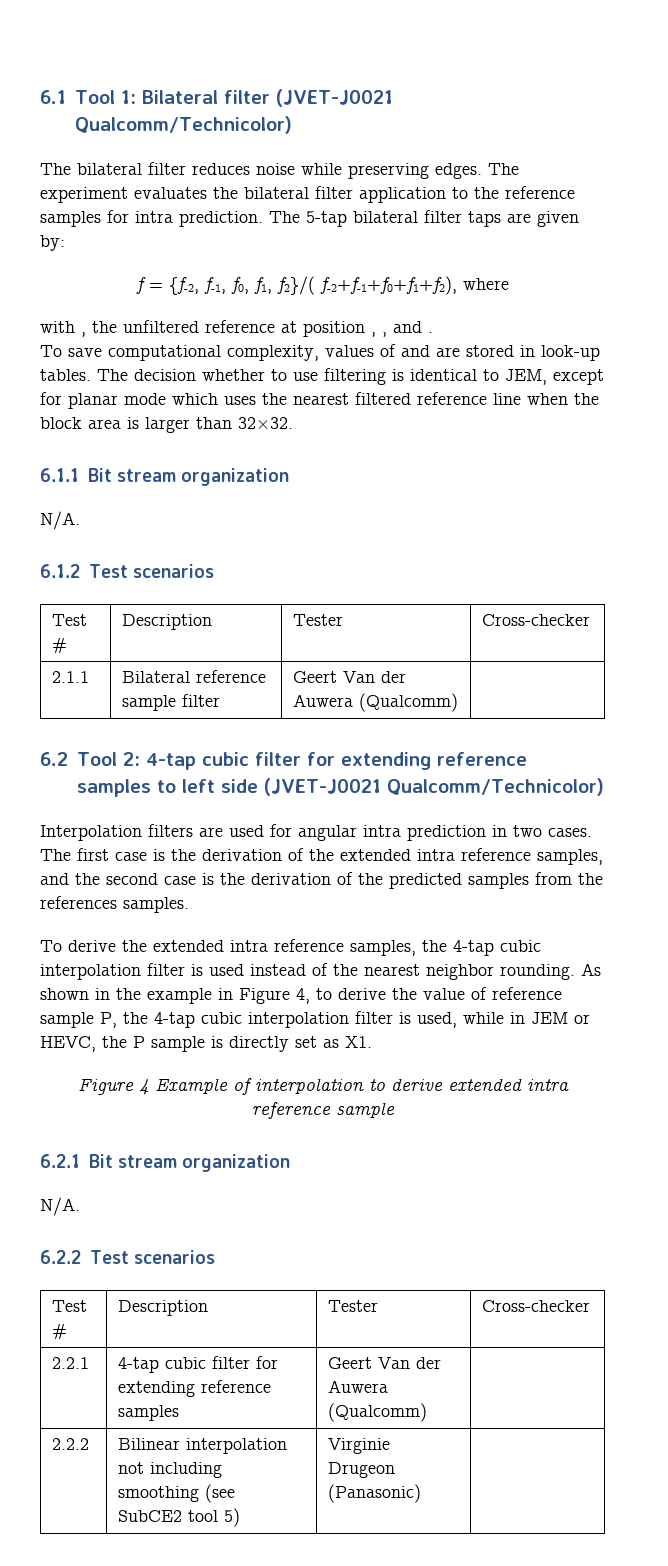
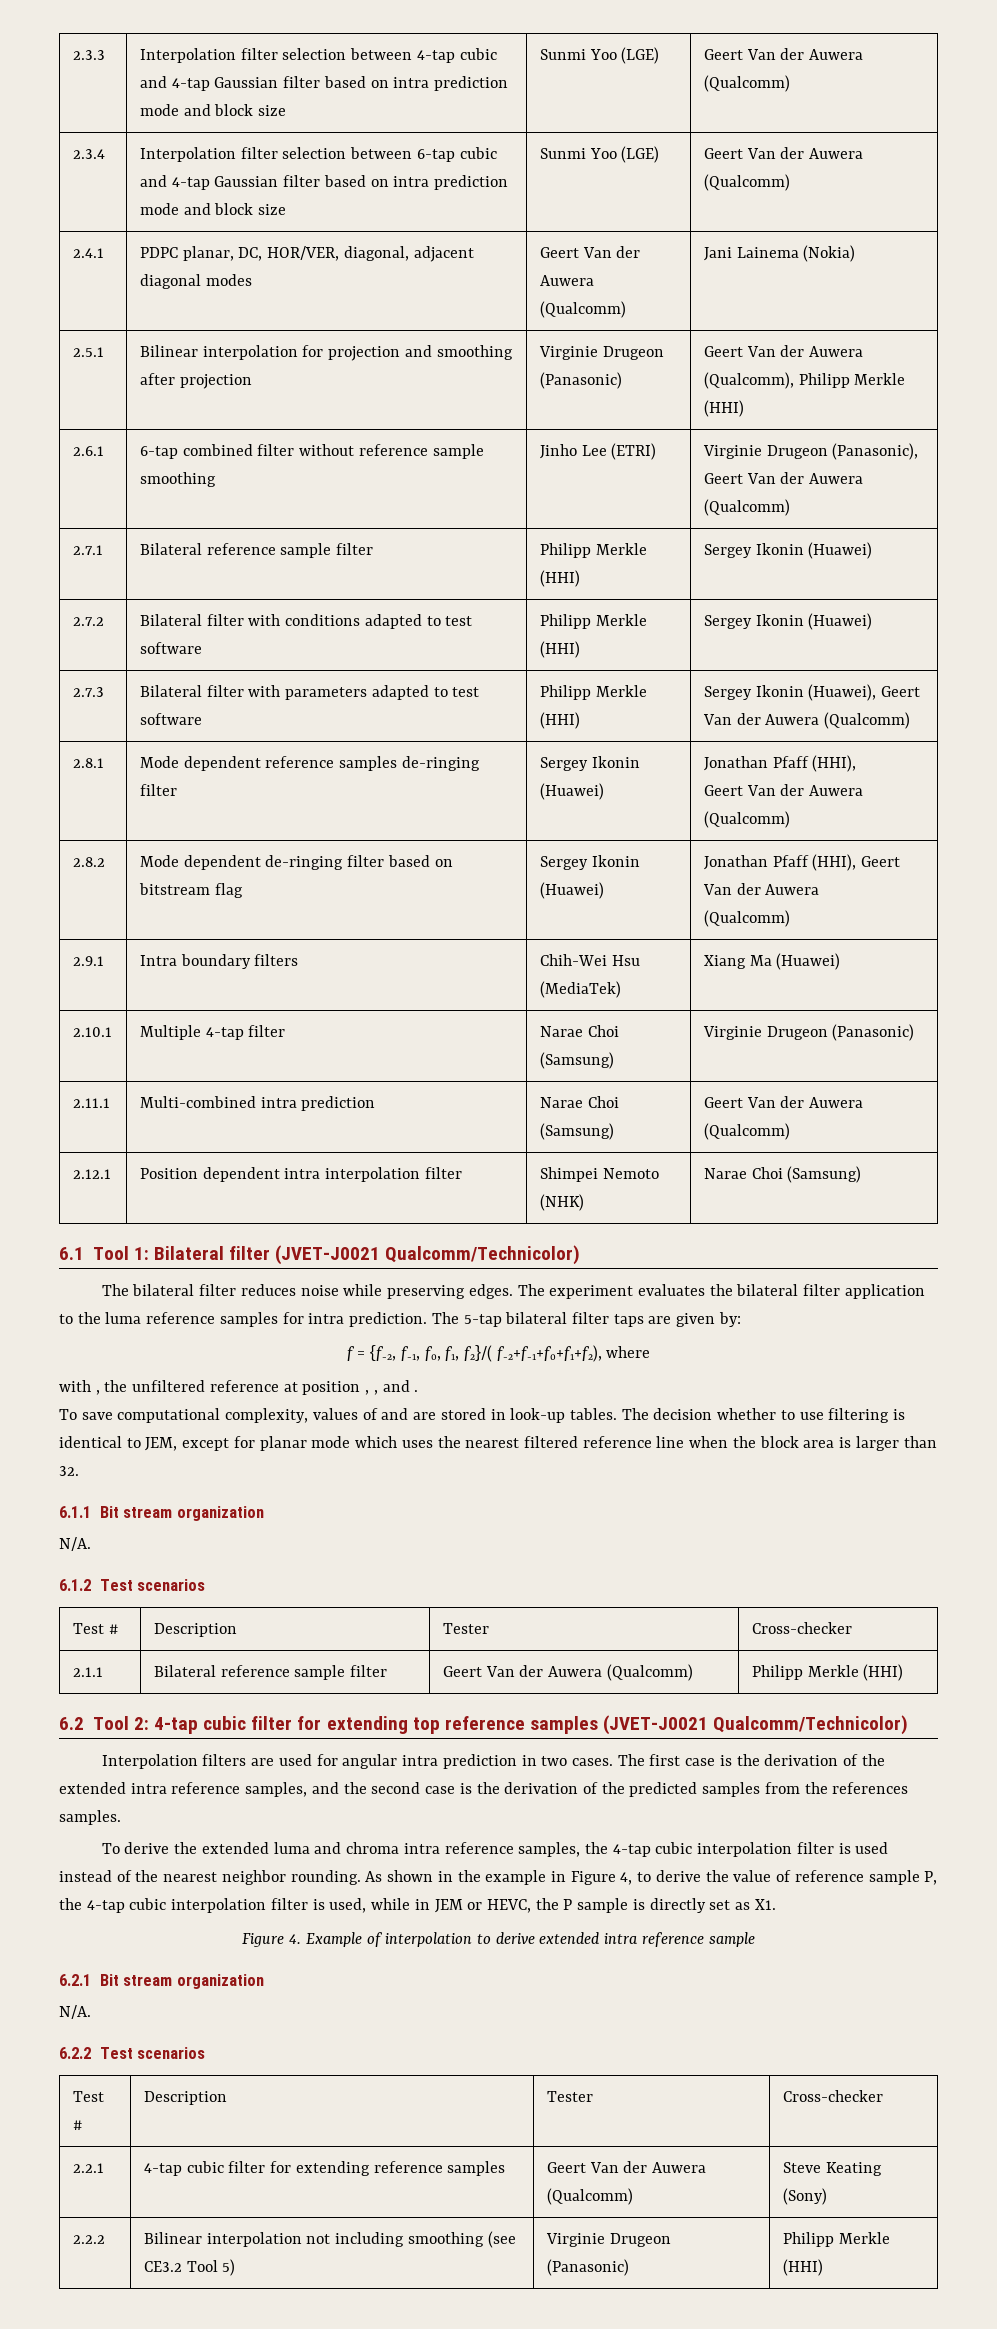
(40, 97) none -> [72,50,105,60] [139,48,497,63] [139,76,509,91] [139,104,287,116] [539,47,660,64] [703,48,864,60] [703,75,790,92] [72,149,105,159] [139,147,497,162] [139,175,509,190] [139,203,287,215] [539,146,660,163] [703,147,864,159] [703,174,790,191] [72,248,104,258] [139,246,474,262] [139,274,252,289] [539,246,641,258] [539,275,594,286] [539,301,626,318] [703,245,856,262] [72,347,104,357] [139,345,513,361] [139,373,252,389] [538,346,664,360] [539,372,622,389] [703,345,864,357] [703,372,906,389] [703,400,744,417] [72,446,104,456] [139,444,484,459] [139,472,216,487] [539,443,657,460] [702,443,919,460] [703,472,864,484] [703,499,790,516] [72,545,103,555] [139,543,374,558] [539,543,647,558] [539,570,580,587] [703,542,873,559] [72,617,104,626] [139,614,473,629] [139,642,202,654] [539,614,647,629] [539,641,580,658] [703,613,873,630] [72,687,104,697] [139,685,480,700] [139,713,202,725] [539,685,647,700] [539,712,580,729] [703,684,921,701] [702,712,911,729] [72,758,104,768] [139,756,480,771] [139,784,177,796] [539,756,640,771] [539,783,604,800] [703,755,857,772] [703,784,864,796] [703,811,790,828] [72,857,105,867] [139,855,453,870] [138,883,243,898] [539,855,640,870] [539,882,604,899] [703,854,901,871] [702,883,820,895] [703,910,790,927] [72,956,104,966] [139,954,299,969] [539,954,640,966] [539,981,621,998] [703,953,841,970] [72,1027,112,1037] [139,1025,286,1040] [539,1025,619,1037] [539,1052,614,1069] [702,1024,915,1041] [72,1098,110,1108] [139,1096,376,1111] [539,1096,619,1108] [539,1123,614,1140] [703,1096,864,1108] [703,1123,790,1140] [72,1169,111,1179] [139,1167,462,1182] [539,1167,659,1182] [539,1194,584,1211] [703,1166,862,1183] 2.3.3 | Interpolation filter selection between 4-tap cubic and 4-tap Gaussian filter based on intra prediction mode and block size | Sunmi Yoo (LGE) | Geert Van der Auwera (Qualcomm) // 2.3.4 | Interpolation filter selection between 6-tap cubic and 4-tap Gaussian filter based on intra prediction mode and block size | Sunmi Yoo (LGE) | Geert Van der Auwera (Qualcomm) // 2.4.1 | PDPC planar, DC, HOR/VER, diagonal, adjacent diagonal modes | Geert Van der Auwera (Qualcomm) | Jani Lainema (Nokia) // 2.5.1 | Bilinear interpolation for projection and smoothing after projection | Virginie Drugeon (Panasonic) | Geert Van der Auwera (Qualcomm), Philipp Merkle (HHI) // 2.6.1 | 6-tap combined filter without reference sample smoothing | Jinho Lee (ETRI) | Virginie Drugeon (Panasonic), Geert Van der Auwera (Qualcomm) // 2.7.1 | Bilateral reference sample filter | Philipp Merkle (HHI) | Sergey Ikonin (Huawei) // 2.7.2 | Bilateral filter with conditions adapted to test software | Philipp Merkle (HHI) | Sergey Ikonin (Huawei) // 2.7.3 | Bilateral filter with parameters adapted to test software | Philipp Merkle (HHI) | Sergey Ikonin (Huawei), Geert Van der Auwera (Qualcomm) // 2.8.1 | Mode dependent reference samples de-ringing filter | Sergey Ikonin (Huawei) | Jonathan Pfaff (HHI), // Geert Van der Auwera (Qualcomm) // 2.8.2 | Mode dependent de-ringing filter based on bitstream flag | Sergey Ikonin (Huawei) | Jonathan Pfaff (HHI), Geert Van der Auwera // (Qualcomm) // 2.9.1 | Intra boundary filters | Chih-Wei Hsu (MediaTek) | Xiang Ma (Huawei) // 2.10.1 | Multiple 4-tap filter | Narae Choi (Samsung) | Virginie Drugeon (Panasonic) // 2.11.1 | Multi-combined intra prediction | Narae Choi (Samsung) | Geert Van der Auwera (Qualcomm) // 2.12.1 | Position dependent intra interpolation filter | Shimpei Nemoto (NHK) | Narae Choi (Samsung) //
(499, 193) none -> [105,1312,142,1324] luma
[238,417,293,429] 32×32. -> [59,1466,79,1476] 32.
(459, 702) none -> [751,1664,904,1681] Philipp Merkle (HHI)
[436,752,527,766] [76,779,258,797] reference samples to left side -> [412,1716,598,1734] top reference samples
(224, 946) none -> [273,1842,400,1854] luma and chroma
[138,1079,149,1095] 4 -> [289,1934,302,1944] 4.
(428, 1412) none -> [782,2162,882,2176] [782,2188,827,2205] Steve Keating (Sony)
[118,1510,219,1522] SubCE2 tool -> [143,2260,218,2272] CE3.2 Tool
(422, 1493) none -> [782,2232,890,2247] [782,2259,823,2276] Philipp Merkle (HHI)

